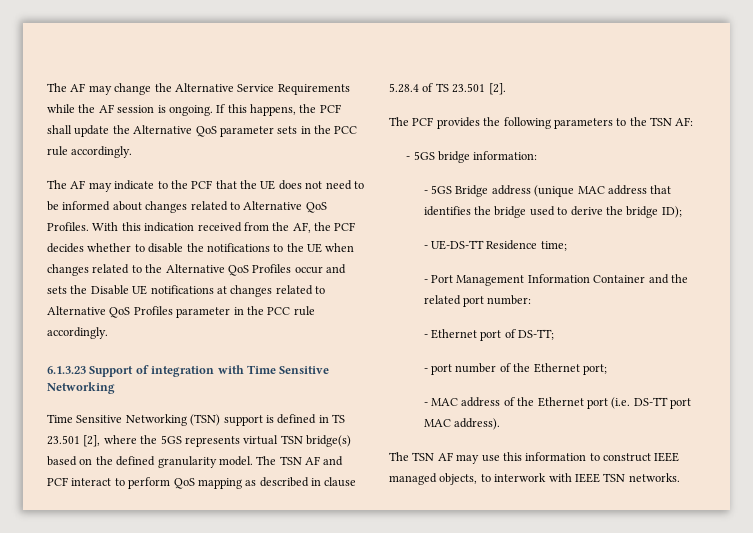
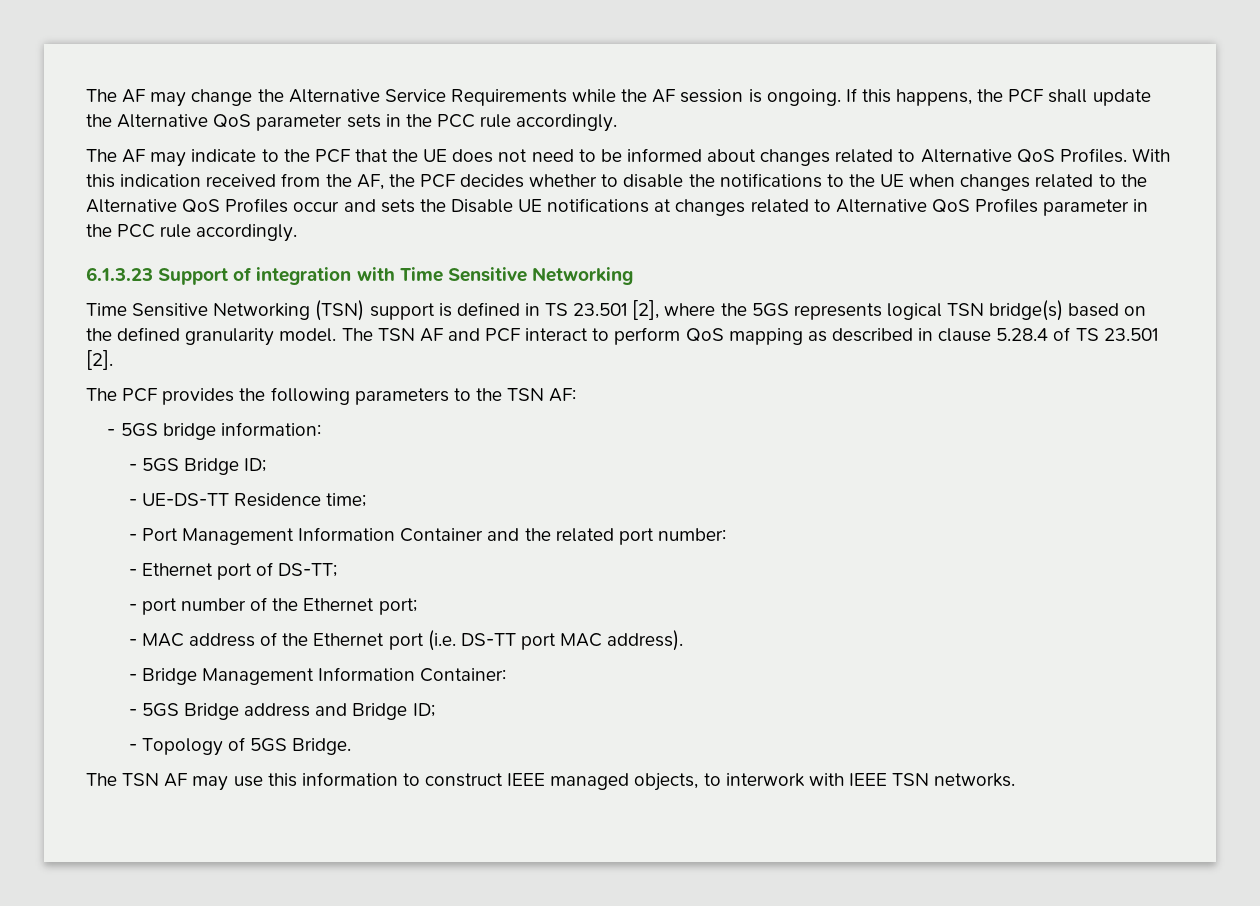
[243,435,279,445] virtual -> [886,303,942,320] logical
[491,185,672,197] [423,206,682,218] address (unique MAC address that identifies the bridge used to derive the bridge ID); -> [244,458,267,472] ID;
(501, 424) none -> [128,667,507,685] [128,703,435,720] [128,737,352,756] // - Bridge Management Information Container: // - 5GS Bridge address and Bridge ID; // - Topology of 5GS Bridge.

